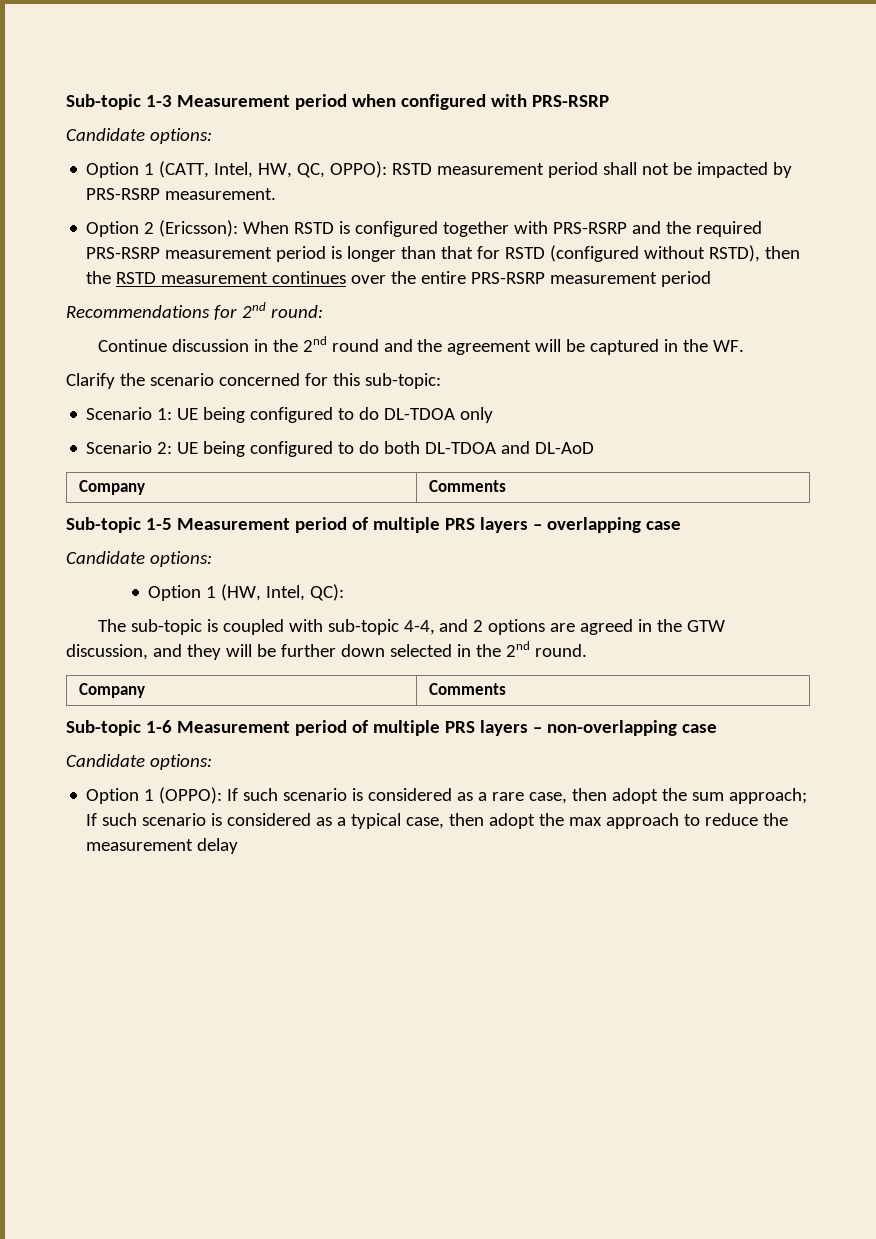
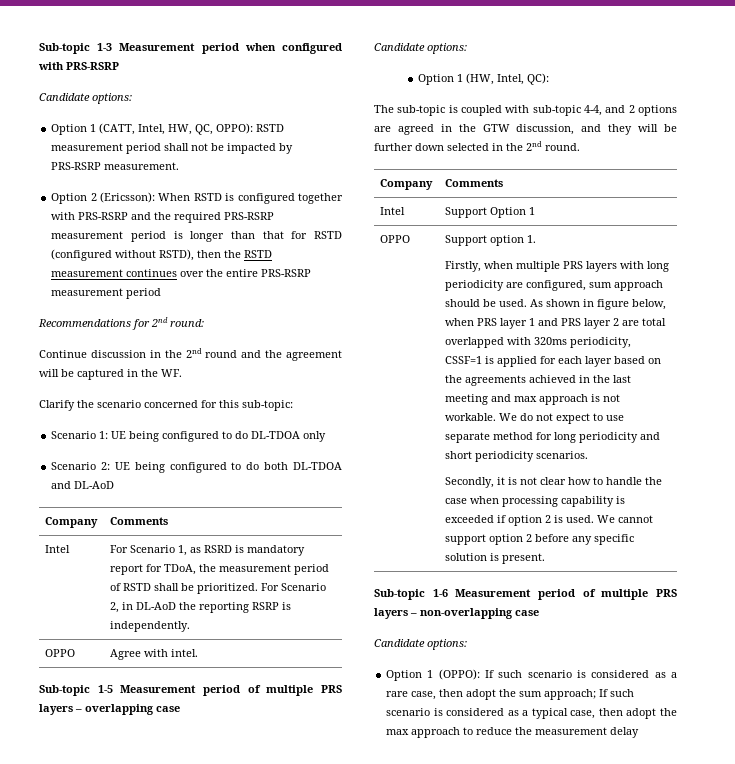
(507, 486) none -> [45,545,71,553] [110,545,306,556] [110,564,330,575] [110,583,327,594] [110,602,292,613] [110,621,191,632] [45,649,76,657] [110,649,199,660] // Intel | For Scenario 1, as RSRD is mandatory report for TDoA, the measurement period of RSTD shall be prioritized. For Scenario 2, in DL-AoD the reporting RSRP is independently. // OPPO | Agree with intel.
(507, 689) none -> [380,207,406,215] [445,207,536,218] [380,235,411,243] [445,235,537,246] [445,261,670,272] [445,280,664,291] [445,299,667,310] [445,318,667,329] [445,337,632,348] [445,356,662,367] [445,375,632,386] [445,394,621,405] [445,413,625,424] [445,432,661,443] [445,451,589,462] [445,477,663,488] [445,496,626,507] [445,515,654,526] [445,534,635,545] [445,553,546,564] // Intel | Support Option 1 // OPPO | Support option 1. // Firstly, when multiple PRS layers with long periodicity are configured, sum approach should be used. As shown in figure below, when PRS layer 1 and PRS layer 2 are total overlapped with 320ms periodicity, CSSF=1 is applied for each layer based on the agreements achieved in the last meeting and max approach is not workable. We do not expect to use separate method for long periodicity and short periodicity scenarios. // Secondly, it is not clear how to handle the case when processing capability is exceeded if option 2 is used. We cannot support option 2 before any specific solution is present.

